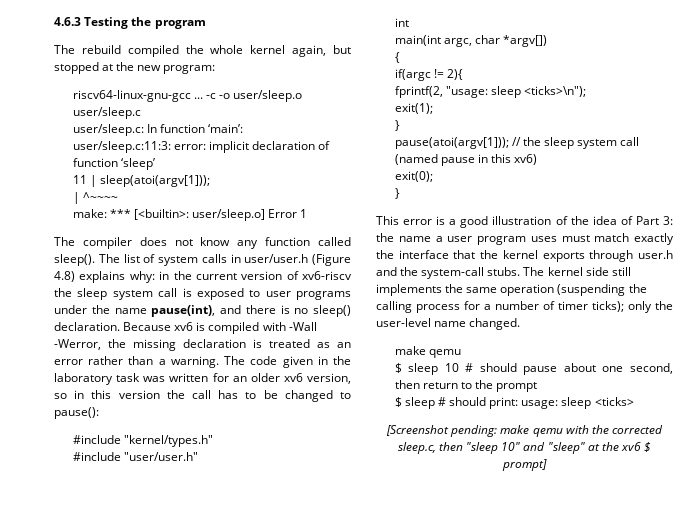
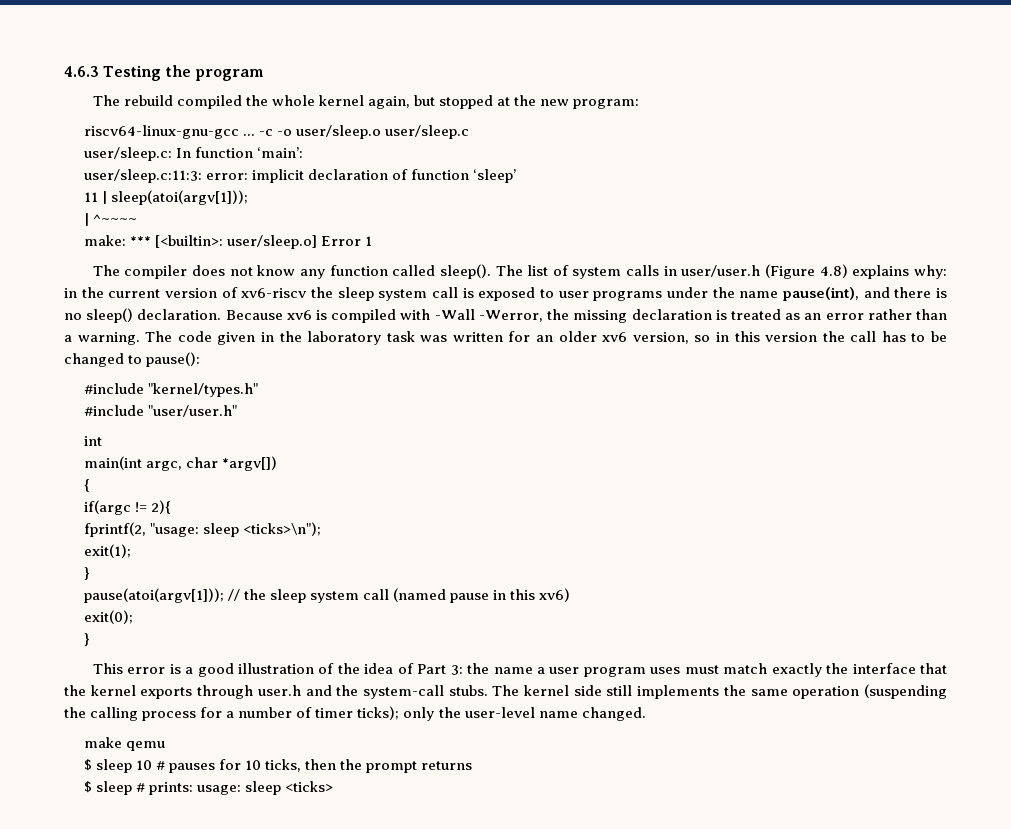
[479,363,673,375] [394,380,473,389] should pause about one second, then return to -> [168,759,337,773] pauses for 10 ticks, then
(538, 387) none -> [421,761,473,770] returns
[449,397,519,409] should print: -> [148,782,193,795] prints:
[386,425,663,437] [398,442,651,454] [502,459,547,471] // [Screenshot pending: make qemu with the corrected sleep.c, then "sleep 10" and "sleep" at the xv6 $ prompt] -> (334, 786) none

